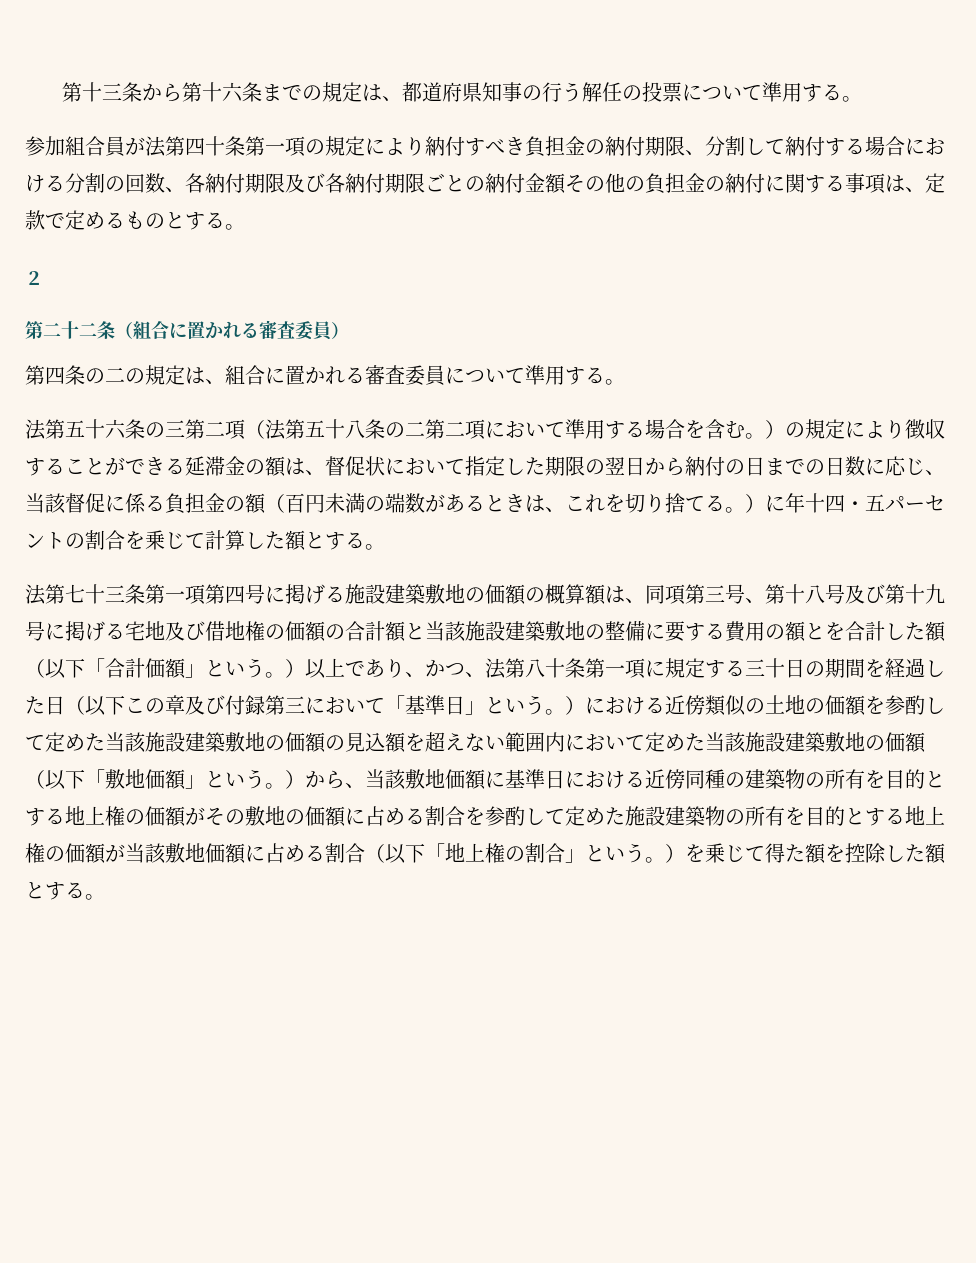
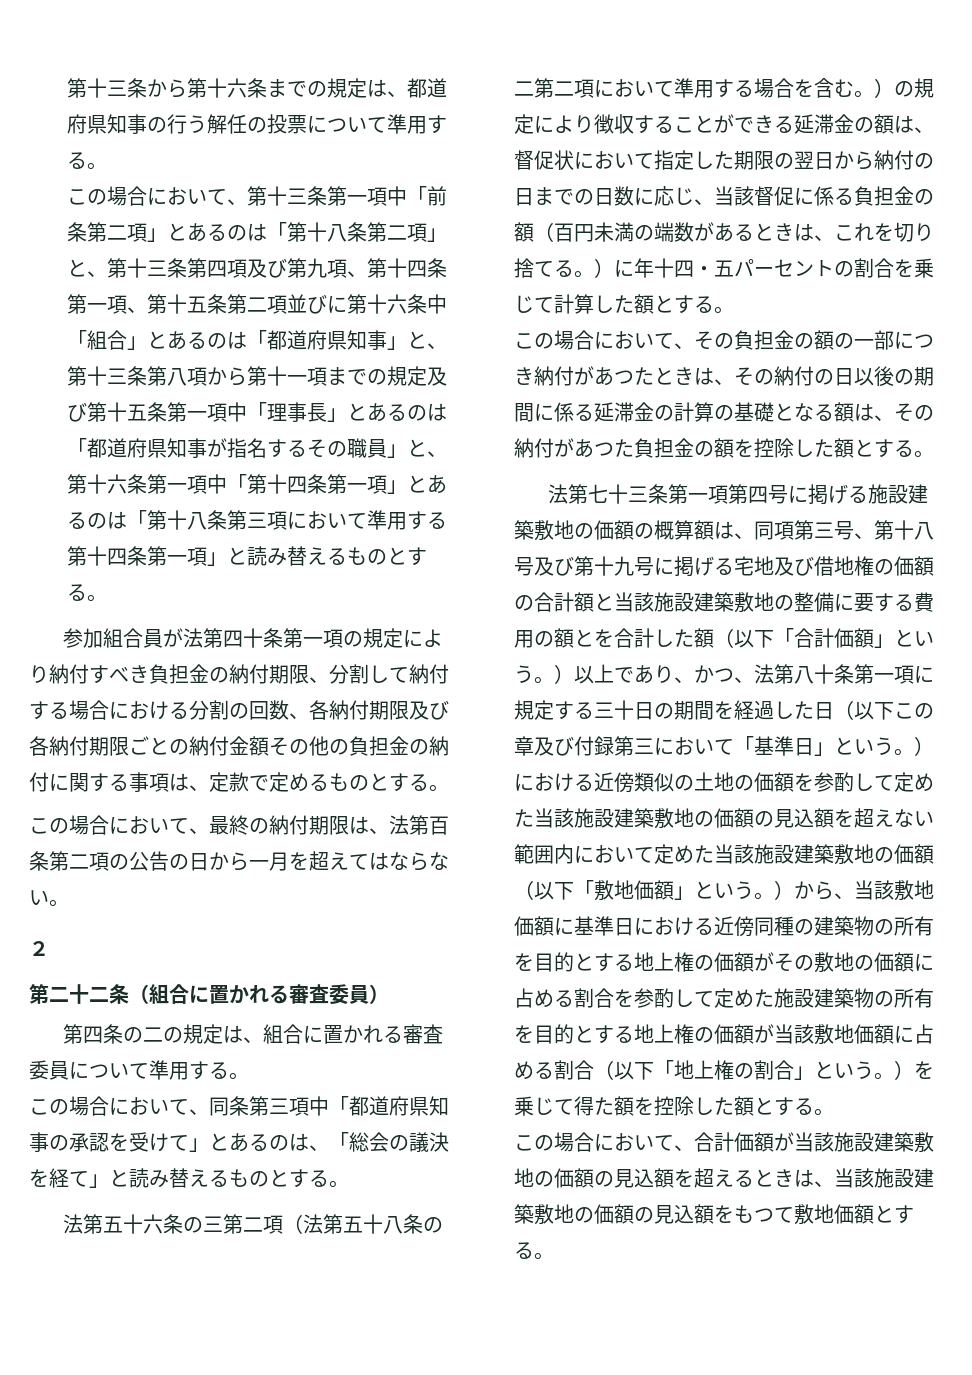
(863, 99) none -> [67,186,448,206] [67,222,448,242] [67,258,448,278] [67,294,448,314] [67,330,448,350] [67,366,448,386] [67,402,448,422] [67,438,448,458] [67,474,448,494] [67,510,448,530] [67,546,428,566] [67,584,108,602] // この場合において、第十三条第一項中「前条第二項」とあるのは「第十八条第二項」と、第十三条第四項及び第九項、第十四条第一項、第十五条第二項並びに第十六条中「組合」とあるのは「都道府県知事」と、第十三条第八項から第十一項までの規定及び第十五条第一項中「理事長」とあるのは「都道府県知事が指名するその職員」と、第十六条第一項中「第十四条第一項」とあるのは「第十八条第三項において準用する第十四条第一項」と読み替えるものとする。
(245, 227) none -> [29,815,449,835] [29,851,449,871] [29,890,69,907] // この場合において、最終の納付期限は、法第百条第二項の公告の日から一月を超えてはならない。
(625, 382) none -> [29,1096,449,1116] [29,1132,449,1152] [29,1168,349,1188] // この場合において、同条第三項中「都道府県知事の承認を受けて」とあるのは、「総会の議決を経て」と読み替えるものとする。
(385, 547) none -> [514,330,934,350] [514,366,934,386] [514,402,934,422] [514,438,934,458] // この場合において、その負担金の額の一部につき納付があつたときは、その納付の日以後の期間に係る延滞金の計算の基礎となる額は、その納付があつた負担金の額を控除した額とする。
(105, 897) none -> [514,1132,934,1153] [514,1168,934,1188] [514,1204,914,1225] [514,1242,554,1260] // この場合において、合計価額が当該施設建築敷地の価額の見込額を超えるときは、当該施設建築敷地の価額の見込額をもつて敷地価額とする。

